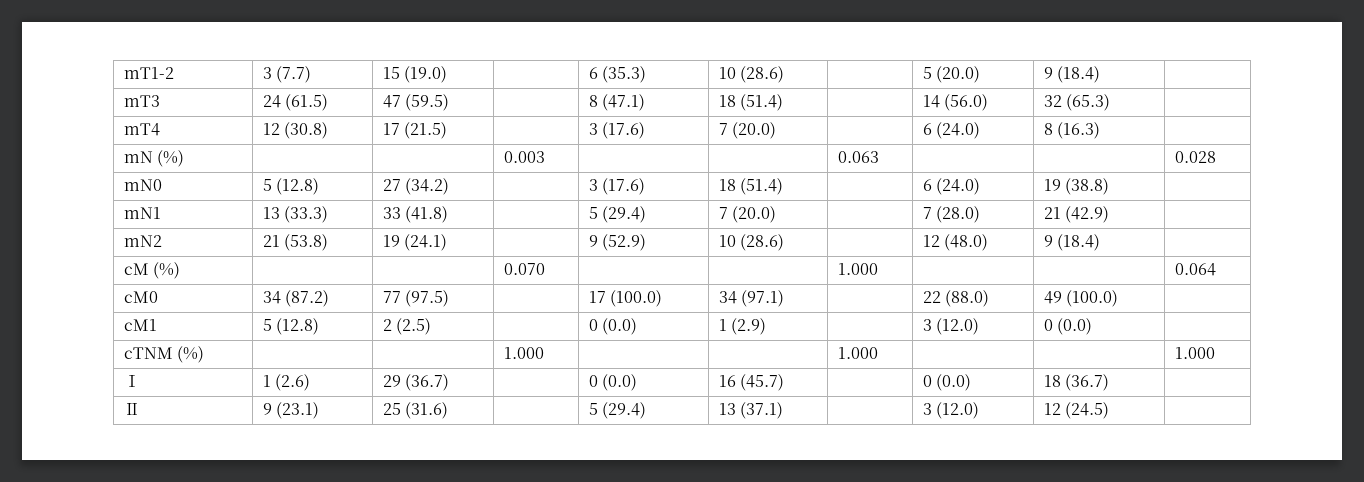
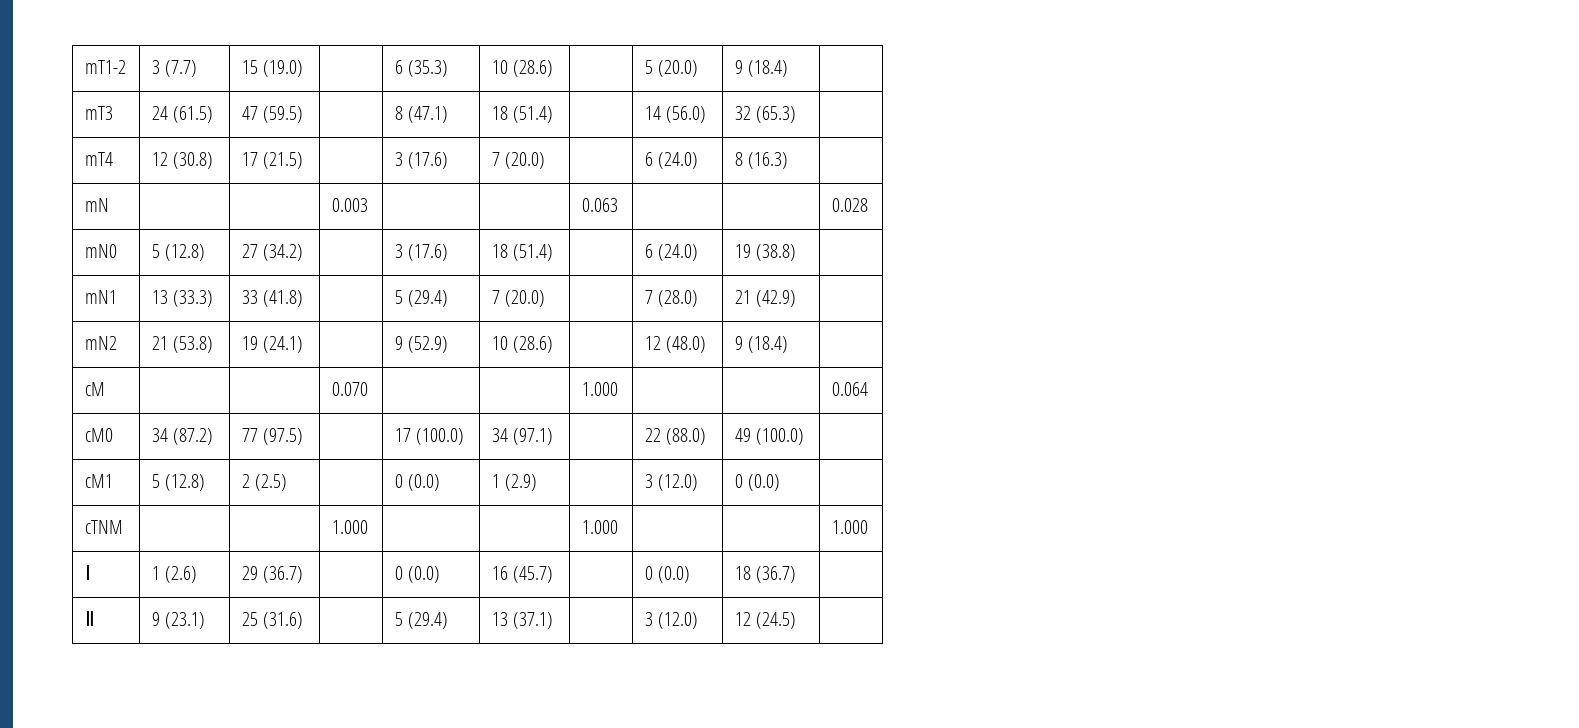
[157,150,185,167] (%) -> (109, 205) none
[153,262,181,279] (%) -> (105, 389) none
[177,346,205,363] (%) -> (123, 527) none

